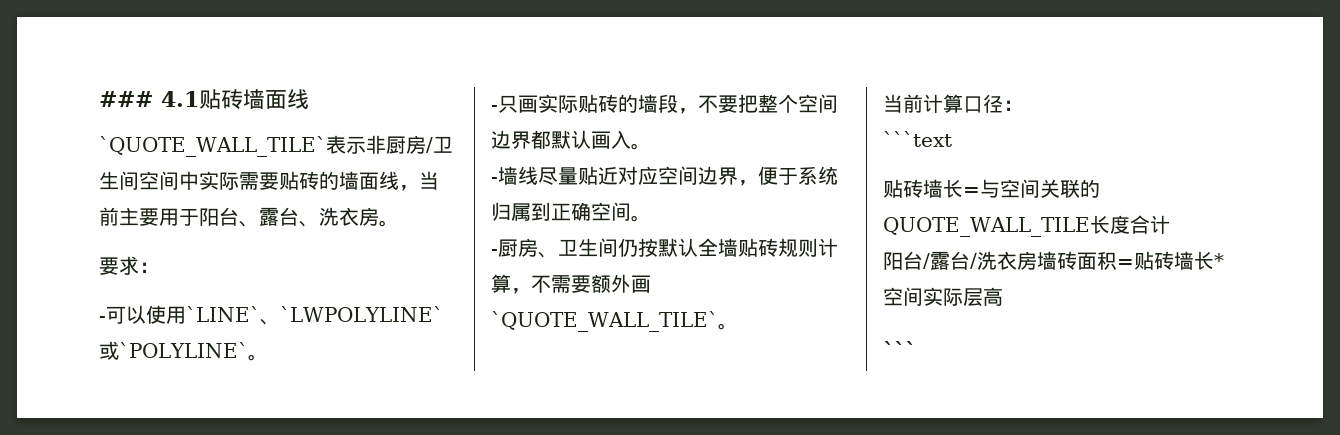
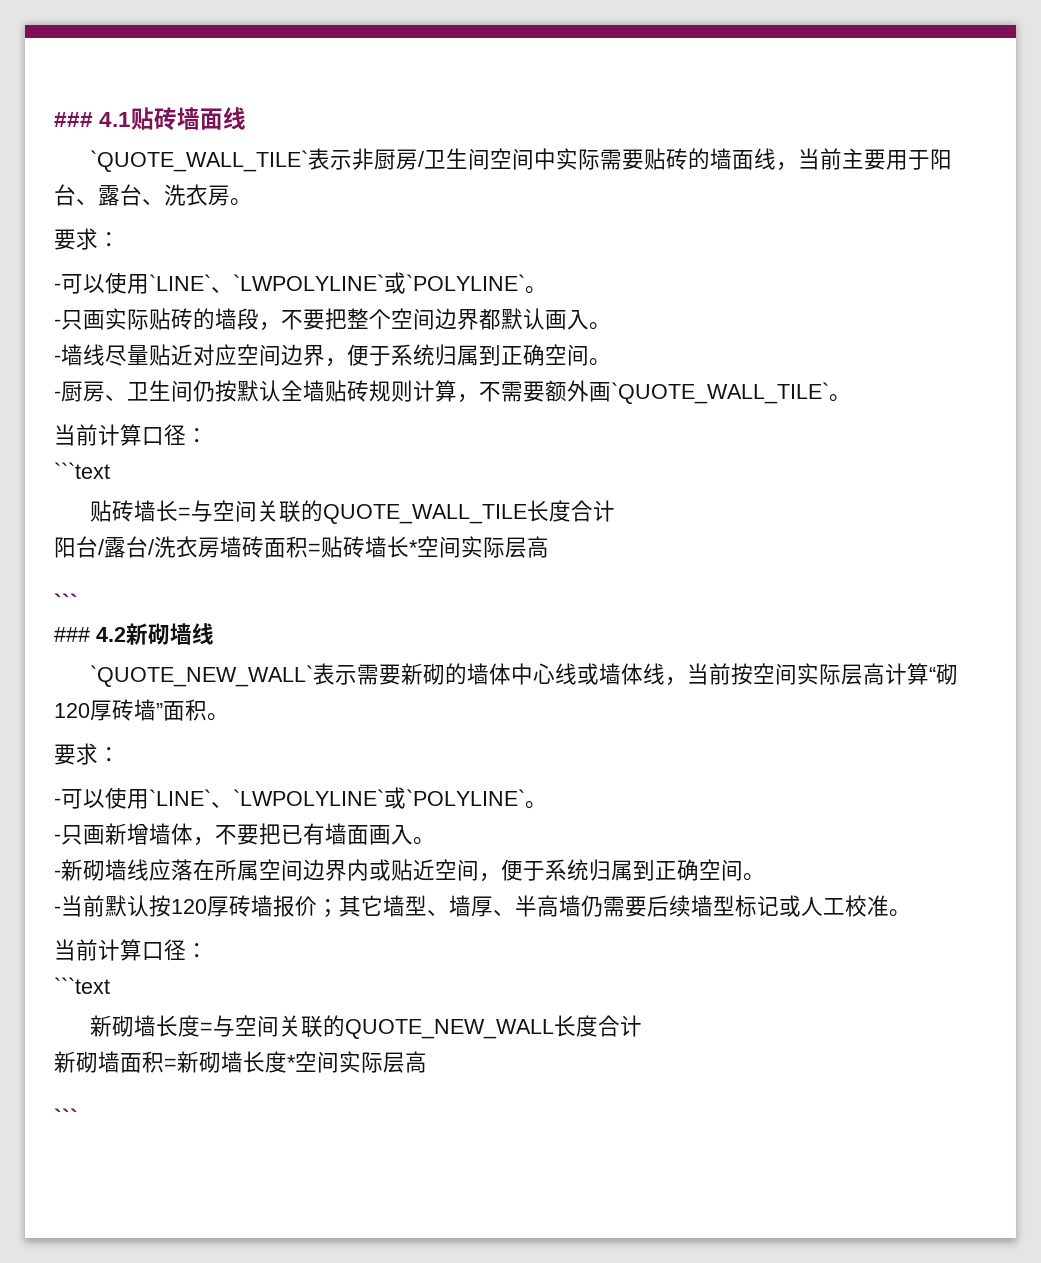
(916, 350) none -> [54,623,214,645] [90,663,959,687] [54,699,229,721] [54,743,120,765] [54,787,547,809] [54,823,435,846] [54,859,765,882] [54,895,911,918] [54,939,208,961] [54,977,110,994] [90,1015,643,1039] [54,1051,427,1073] [54,1108,78,1125] // ### 4.2新砌墙线 // `QUOTE_NEW_WALL`表示需要新砌的墙体中心线或墙体线，当前按空间实际层高计算“砌120厚砖墙”面积。 // 要求： // -可以使用`LINE`、`LWPOLYLINE`或`POLYLINE`。 // -只画新增墙体，不要把已有墙面画入。 // -新砌墙线应落在所属空间边界内或贴近空间，便于系统归属到正确空间。 // -当前默认按120厚砖墙报价；其它墙型、墙厚、半高墙仍需要后续墙型标记或人工校准。 // 当前计算口径： // ```text // 新砌墙长度=与空间关联的QUOTE_NEW_WALL长度合计 // 新砌墙面积=新砌墙长度*空间实际层高 // ```

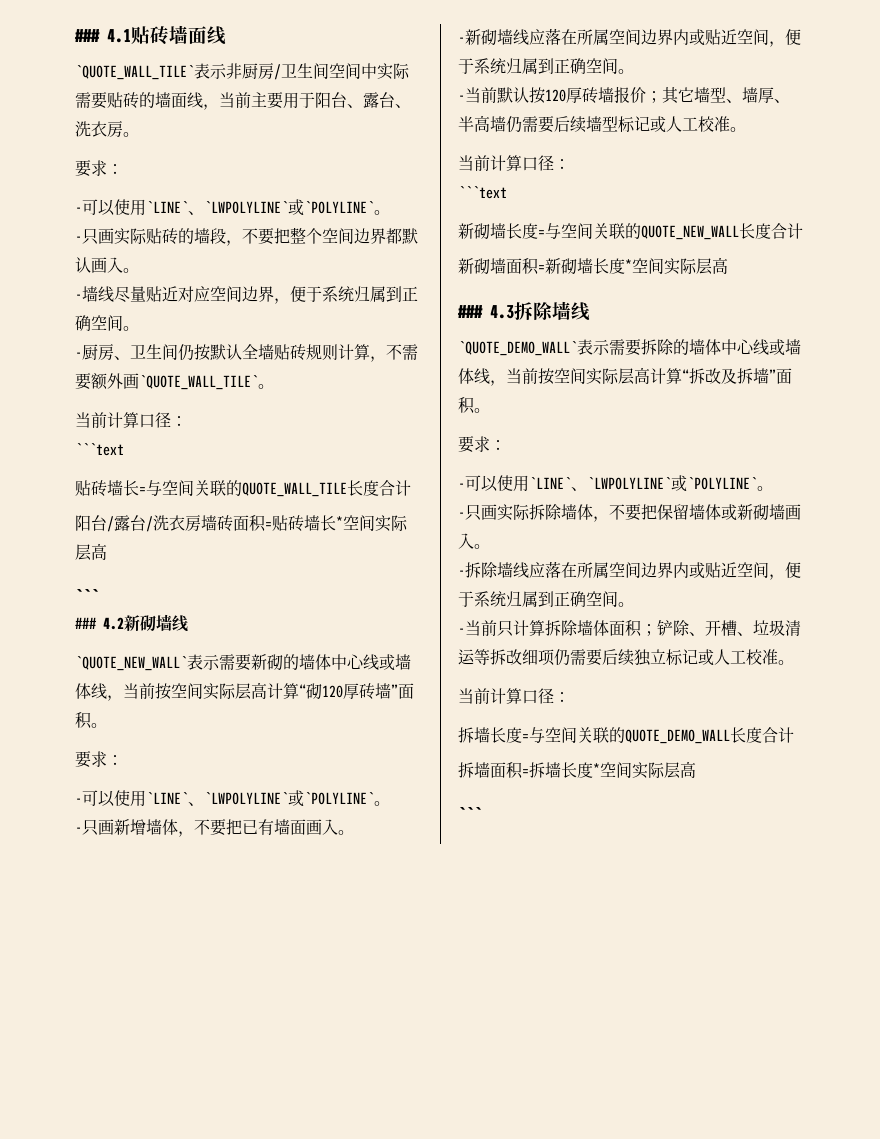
(427, 1062) none -> [457,301,590,321] [458,339,801,356] [458,367,792,386] [458,397,490,414] [458,436,506,453] [458,475,773,492] [458,504,801,522] [458,533,490,549] [458,561,801,580] [458,591,634,607] [458,620,801,637] [458,649,794,666] [458,688,570,704] [458,727,794,744] [458,761,696,779] // ### 4.3拆除墙线 // `QUOTE_DEMO_WALL`表示需要拆除的墙体中心线或墙体线，当前按空间实际层高计算“拆改及拆墙”面积。 // 要求： // -可以使用`LINE`、`LWPOLYLINE`或`POLYLINE`。 // -只画实际拆除墙体，不要把保留墙体或新砌墙画入。 // -拆除墙线应落在所属空间边界内或贴近空间，便于系统归属到正确空间。 // -当前只计算拆除墙体面积；铲除、开槽、垃圾清运等拆改细项仍需要后续独立标记或人工校准。 // 当前计算口径： // 拆墙长度=与空间关联的QUOTE_DEMO_WALL长度合计 // 拆墙面积=拆墙长度*空间实际层高

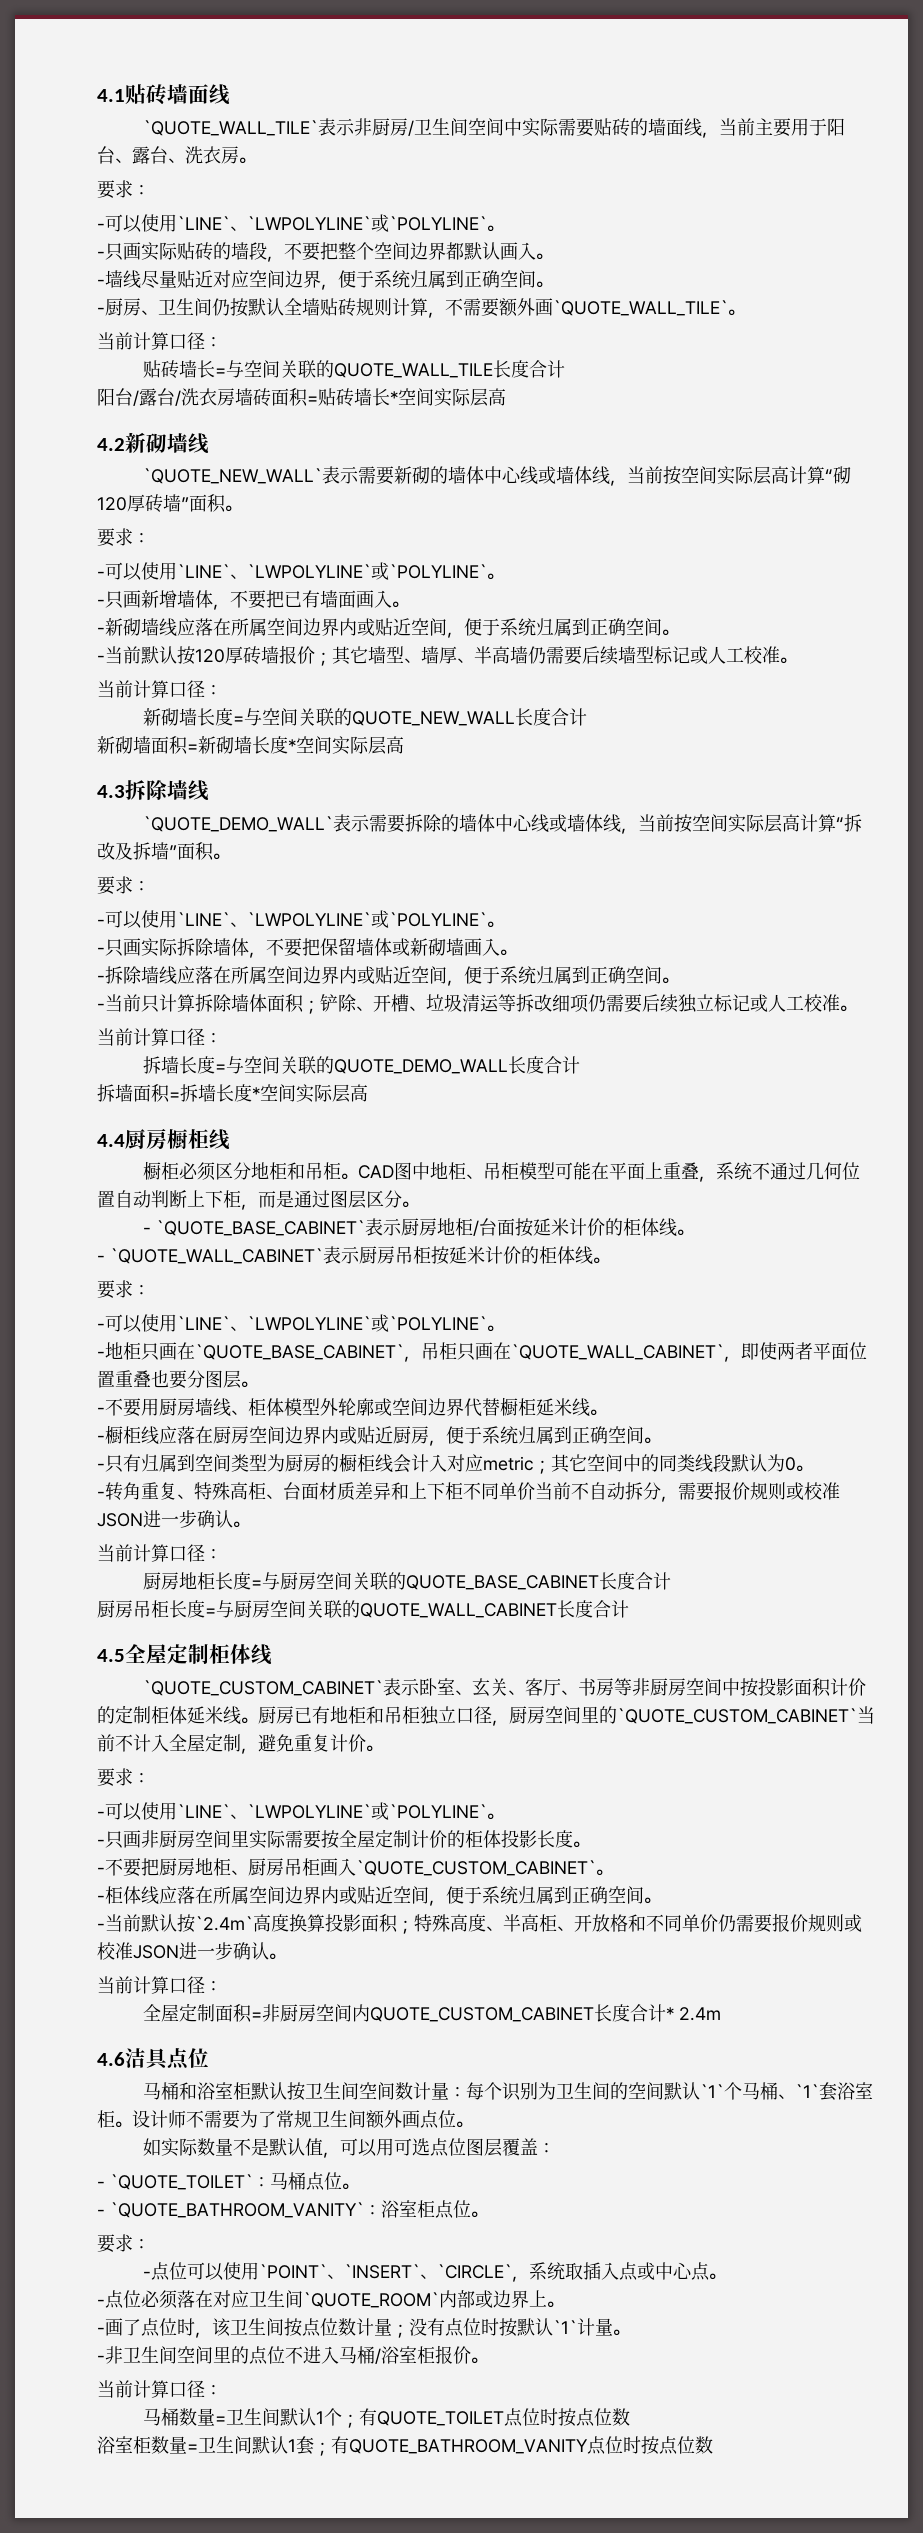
[74,29,100,42] ### -> (97, 95) none
[75,443,124,456] // ```text -> (222, 342) none
[75,589,99,603] [75,617,97,629] ``` // ### -> (506, 397) none
[458,186,507,199] // ```text -> (222, 690) none
[457,305,483,318] ### -> (404, 745) none
[458,807,482,821] ``` -> [97,1128,230,1150] [143,1161,861,1182] [97,1190,419,1210] [143,1218,695,1237] [97,1246,610,1265] [97,1280,150,1299] [97,1314,504,1333] [97,1342,867,1362] [97,1370,258,1389] [97,1397,607,1417] [97,1425,661,1446] [97,1453,813,1474] [97,1481,840,1502] [97,1510,250,1528] [97,1544,222,1562] [143,1572,672,1590] [97,1600,629,1618] [97,1644,272,1665] [143,1678,867,1697] [97,1705,875,1726] [97,1733,383,1754] [97,1768,150,1787] [97,1802,504,1821] [97,1829,590,1849] [97,1858,613,1877] [97,1886,661,1906] [97,1913,862,1934] [97,1942,286,1960] [97,1976,222,1994] [143,2003,722,2023] [97,2048,209,2070] [143,2082,874,2101] [97,2110,473,2129] [143,2138,556,2158] [97,2172,359,2191] [97,2200,488,2219] [97,2234,150,2253] [143,2262,727,2282] [97,2290,564,2309] [97,2318,630,2338] [97,2345,488,2365] [97,2380,222,2398] [143,2408,631,2428] [97,2436,713,2456] 4.4厨房橱柜线 // 橱柜必须区分地柜和吊柜。CAD图中地柜、吊柜模型可能在平面上重叠，系统不通过几何位置自动判断上下柜，而是通过图层区分。 // - `QUOTE_BASE_CABINET`表示厨房地柜/台面按延米计价的柜体线。 // - `QUOTE_WALL_CABINET`表示厨房吊柜按延米计价的柜体线。 // 要求： // -可以使用`LINE`、`LWPOLYLINE`或`POLYLINE`。 // -地柜只画在`QUOTE_BASE_CABINET`，吊柜只画在`QUOTE_WALL_CABINET`，即使两者平面位置重叠也要分图层。 // -不要用厨房墙线、柜体模型外轮廓或空间边界代替橱柜延米线。 // -橱柜线应落在厨房空间边界内或贴近厨房，便于系统归属到正确空间。 // -只有归属到空间类型为厨房的橱柜线会计入对应metric；其它空间中的同类线段默认为0。 // -转角重复、特殊高柜、台面材质差异和上下柜不同单价当前不自动拆分，需要报价规则或校准JSON进一步确认。 // 当前计算口径： // 厨房地柜长度=与厨房空间关联的QUOTE_BASE_CABINET长度合计 // 厨房吊柜长度=与厨房空间关联的QUOTE_WALL_CABINET长度合计 // 4.5全屋定制柜体线 // `QUOTE_CUSTOM_CABINET`表示卧室、玄关、客厅、书房等非厨房空间中按投影面积计价的定制柜体延米线。厨房已有地柜和吊柜独立口径，厨房空间里的`QUOTE_CUSTOM_CABINET`当前不计入全屋定制，避免重复计价。 // 要求： // -可以使用`LINE`、`LWPOLYLINE`或`POLYLINE`。 // -只画非厨房空间里实际需要按全屋定制计价的柜体投影长度。 // -不要把厨房地柜、厨房吊柜画入`QUOTE_CUSTOM_CABINET`。 // -柜体线应落在所属空间边界内或贴近空间，便于系统归属到正确空间。 // -当前默认按`2.4m`高度换算投影面积；特殊高度、半高柜、开放格和不同单价仍需要报价规则或校准JSON进一步确认。 // 当前计算口径： // 全屋定制面积=非厨房空间内QUOTE_CUSTOM_CABINET长度合计* 2.4m // 4.6洁具点位 // 马桶和浴室柜默认按卫生间空间数计量：每个识别为卫生间的空间默认`1`个马桶、`1`套浴室柜。设计师不需要为了常规卫生间额外画点位。 // 如实际数量不是默认值，可以用可选点位图层覆盖： // - `QUOTE_TOILET`：马桶点位。 // - `QUOTE_BATHROOM_VANITY`：浴室柜点位。 // 要求： // -点位可以使用`POINT`、`INSERT`、`CIRCLE`，系统取插入点或中心点。 // -点位必须落在对应卫生间`QUOTE_ROOM`内部或边界上。 // -画了点位时，该卫生间按点位数计量；没有点位时按默认`1`计量。 // -非卫生间空间里的点位不进入马桶/浴室柜报价。 // 当前计算口径： // 马桶数量=卫生间默认1个；有QUOTE_TOILET点位时按点位数 // 浴室柜数量=卫生间默认1套；有QUOTE_BATHROOM_VANITY点位时按点位数

